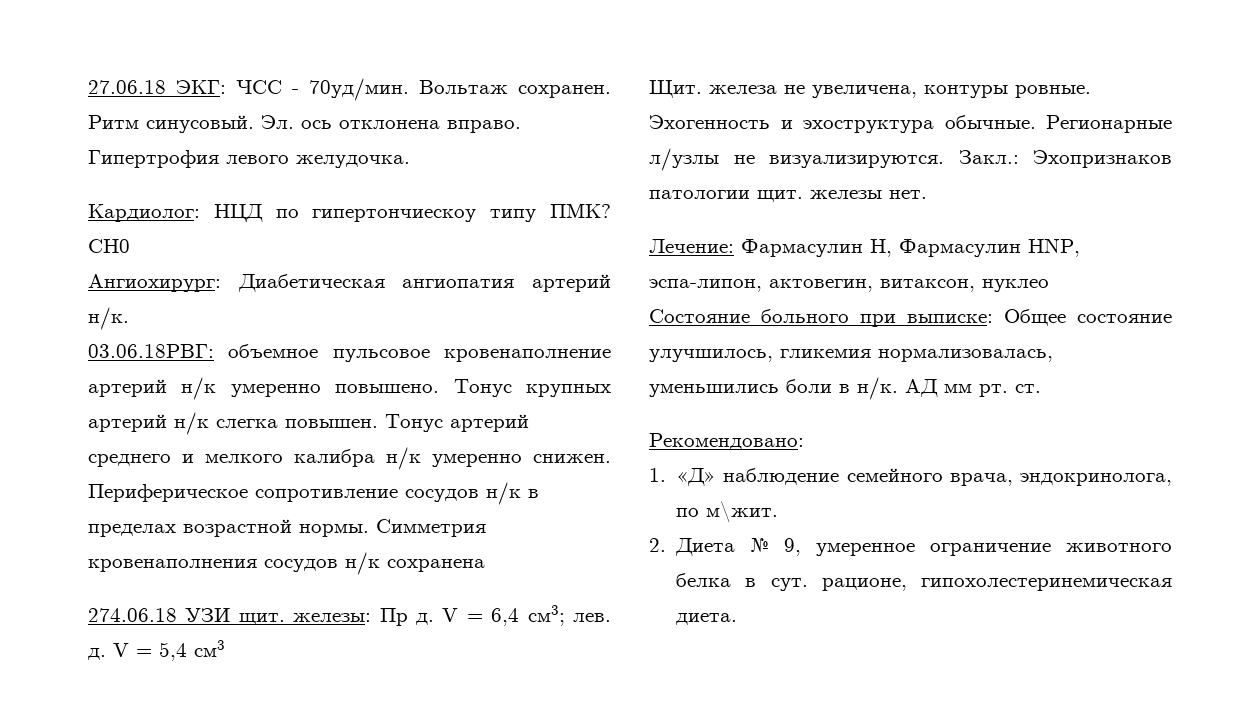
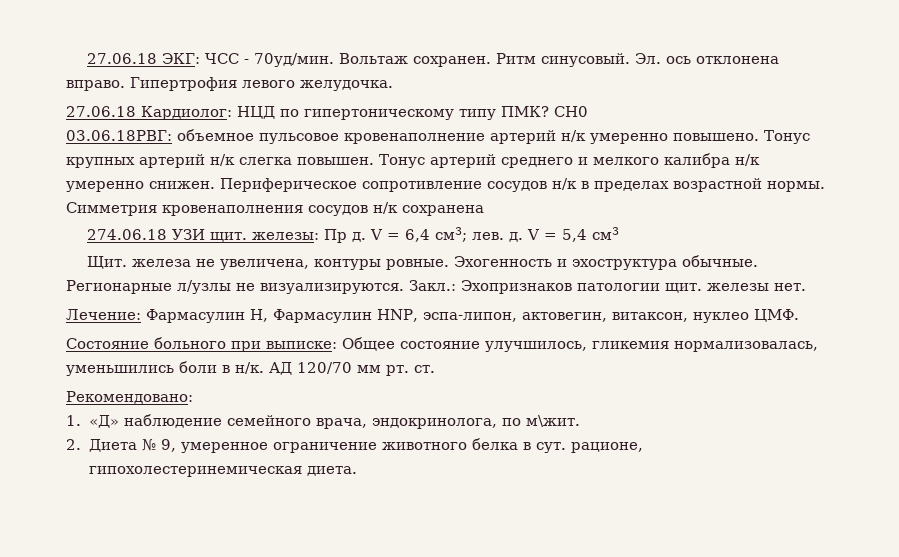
(410, 161) none -> [66,106,136,117] 27.06.18
[312,209,477,222] гипертончиескоу -> [304,109,454,120] гипертоническому
[88,274,611,292] [88,307,129,330] // Ангиохирург: Диабетическая ангиопатия артерий н/к. -> (588, 111) none
(1049, 285) none -> [753,309,799,322] ЦМФ.
(938, 388) none -> [297,362,352,374] 120/70

